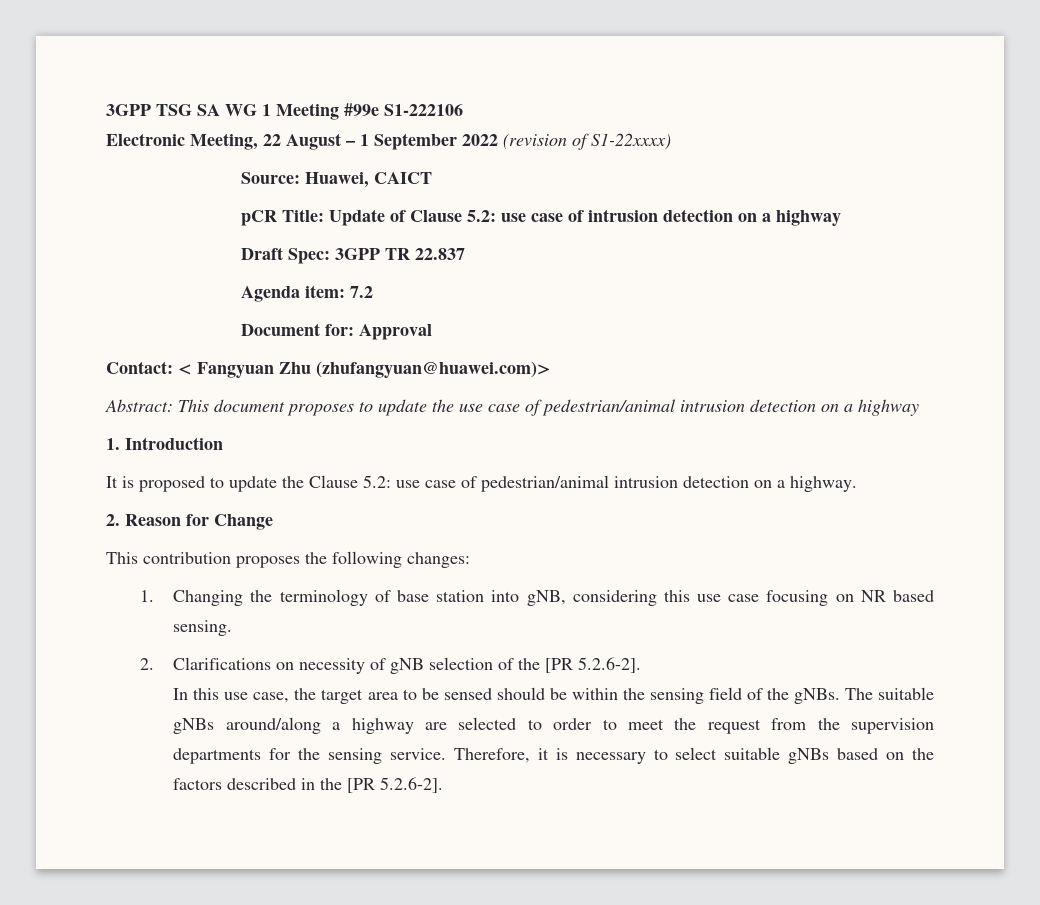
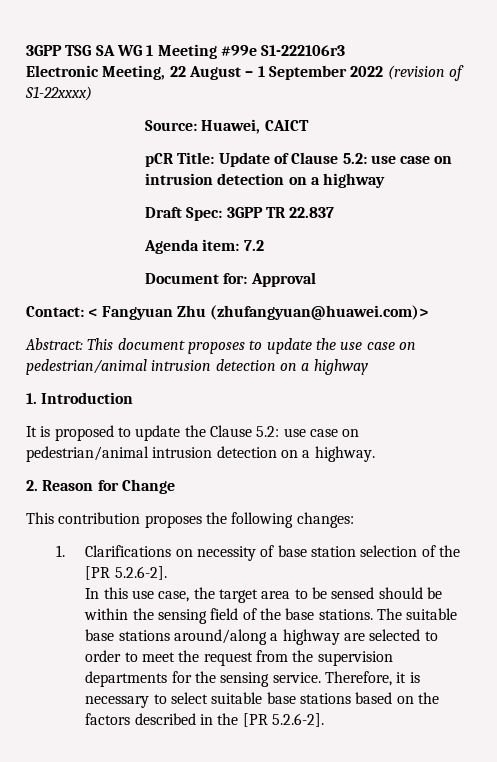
[384,104,463,116] S1-222106 -> [261,45,346,56] S1-222106r3
[567,210,584,222] of -> [434,156,453,164] on
[525,399,542,416] of -> [398,342,416,350] on
[461,476,477,488] of -> [342,429,360,437] on
[173,589,935,606] [173,620,233,636] [139,658,154,670] Changing the terminology of base station into gNB, considering this use case focusing on NR based sensing. // 2. -> (65, 551) none
[390,658,425,674] gNB -> [277,545,357,557] base station
[793,687,935,704] [173,718,215,734] gNBs. The suitable gNBs -> [285,608,458,620] [85,629,170,641] base stations. The suitable base stations
[788,748,830,764] gNBs -> [266,692,352,704] base stations

